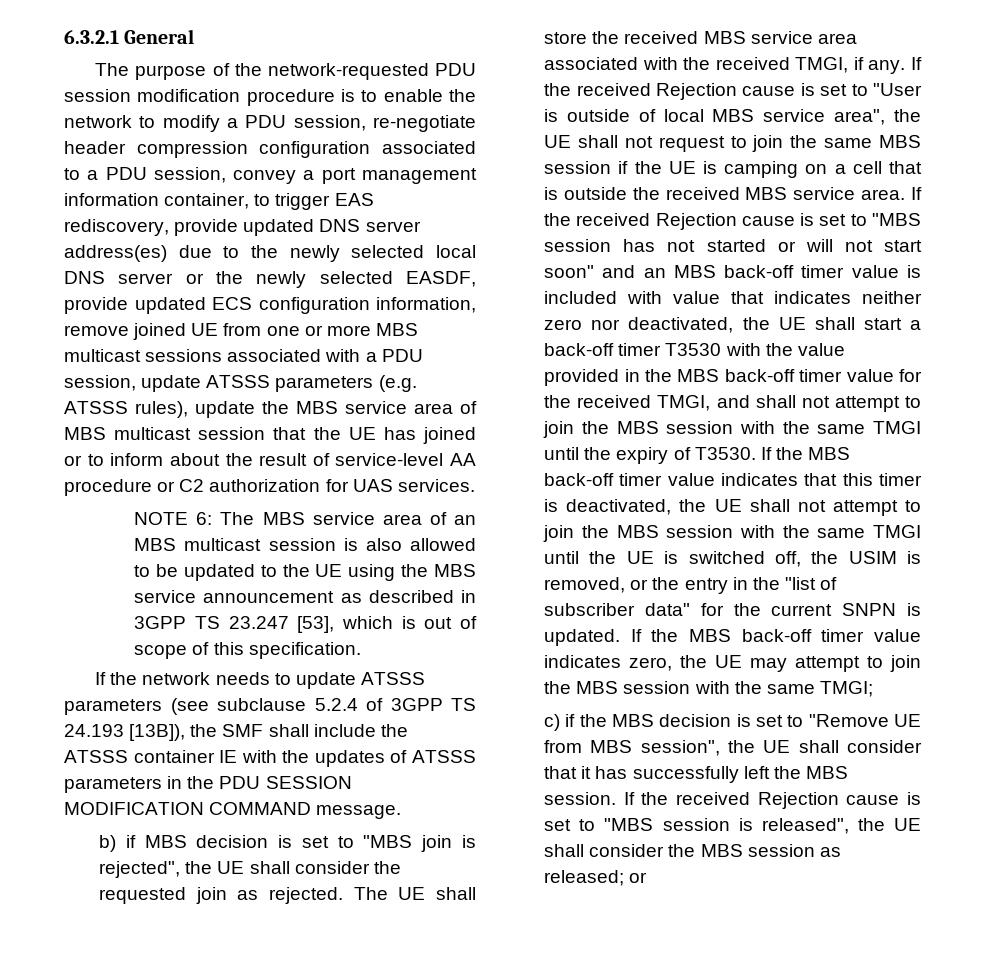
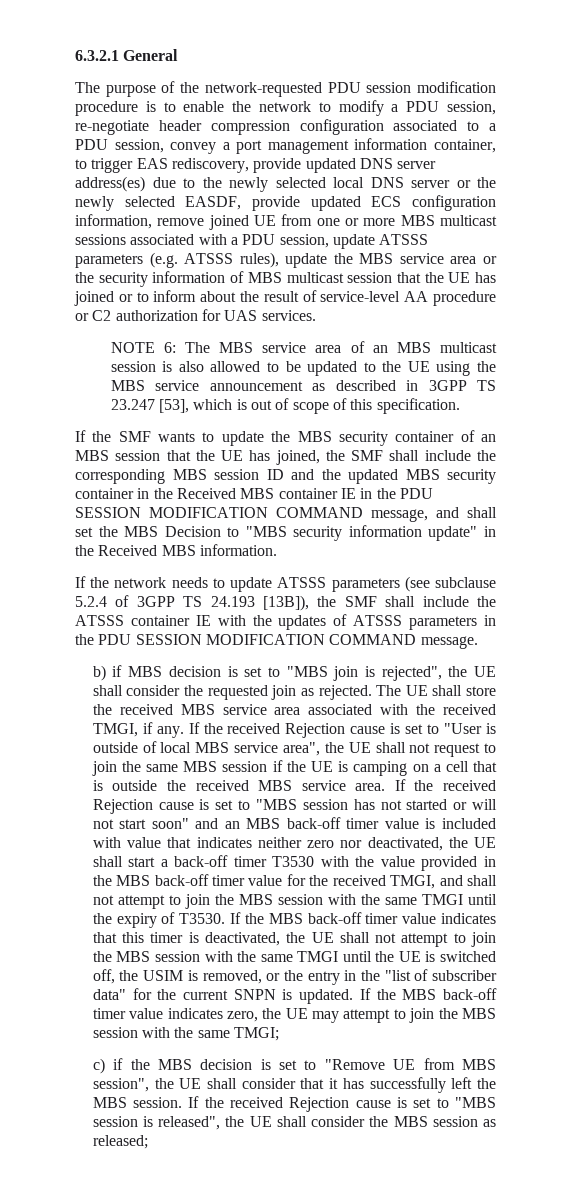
(453, 408) none -> [482,256,497,264] [75,271,226,287] or the security information
(361, 650) none -> [75,430,497,446] [75,450,496,465] [75,469,496,484] [75,488,433,499] [75,507,497,522] [75,525,496,541] [75,544,277,556] // If the SMF wants to update the MBS security container of an MBS session that the UE has joined, the SMF shall include the corresponding MBS session ID and the updated MBS security container in the Received MBS container IE in the PDU SESSION MODIFICATION COMMAND message, and shall set the MBS Decision to "MBS security information update" in the Received MBS information.
[629,872,648,883] or -> (148, 1142) none

